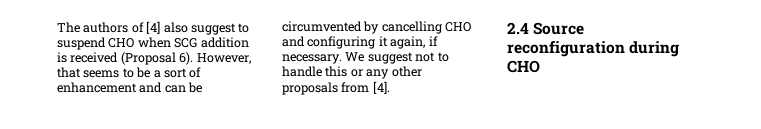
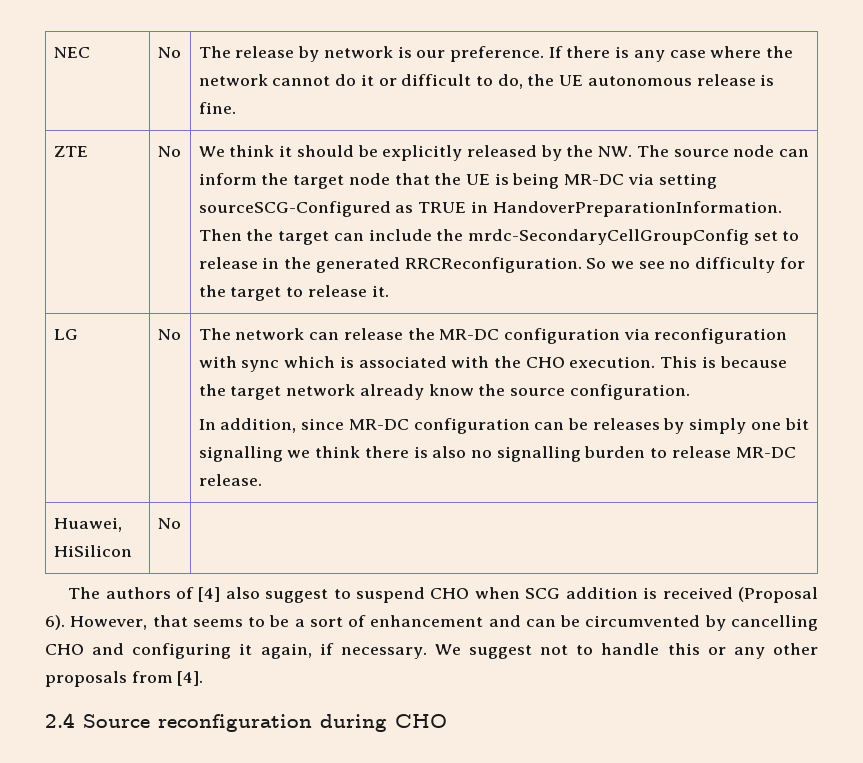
(57, 27) none -> [53,47,90,58] [157,47,181,58] [198,46,794,62] [198,74,775,89] [198,102,236,114] [53,146,88,157] [157,146,181,157] [198,145,810,161] [198,173,717,189] [198,201,782,217] [198,229,800,245] [198,257,805,273] [198,285,389,301] [53,329,78,340] [157,329,181,340] [198,328,788,344] [198,356,787,372] [198,384,690,400] [198,418,809,434] [198,446,796,462] [198,474,262,486] [53,517,122,532] [53,545,132,557] [157,518,181,529] NEC | No | The release by network is our preference. If there is any case where the network cannot do it or difficult to do, the UE autonomous release is fine. // ZTE | No | We think it should be explicitly released by the NW. The source node can inform the target node that the UE is being MR-DC via setting sourceSCG-Configured as TRUE in HandoverPreparationInformation. Then the target can include the mrdc-SecondaryCellGroupConfig set to release in the generated RRCReconfiguration. So we see no difficulty for the target to release it. // LG | No | The network can release the MR-DC configuration via reconfiguration with sync which is associated with the CHO execution. This is because the target network already know the source configuration. // In addition, since MR-DC configuration can be releases by simply one bit signalling we think there is also no signalling burden to release MR-DC release. // Huawei, HiSilicon | No | //

